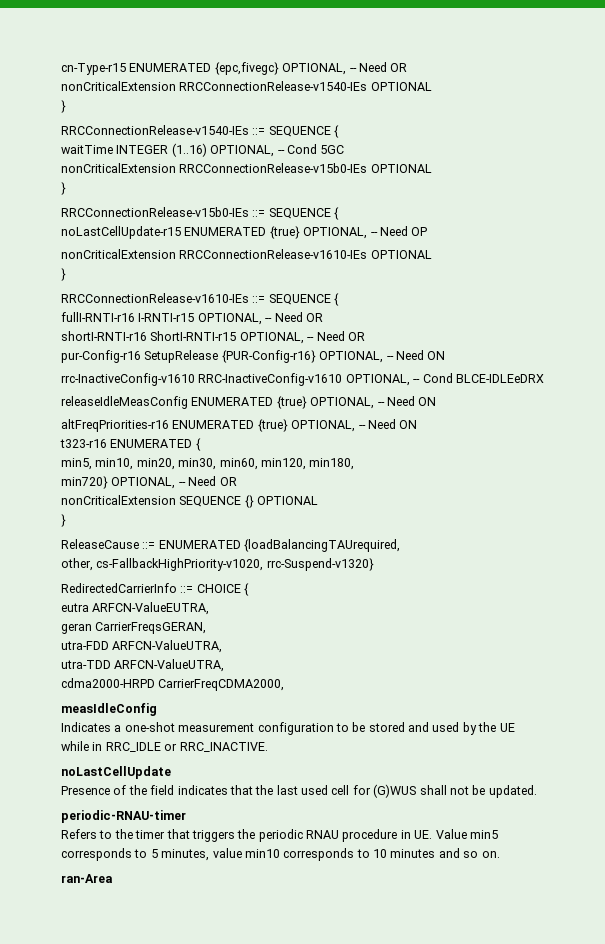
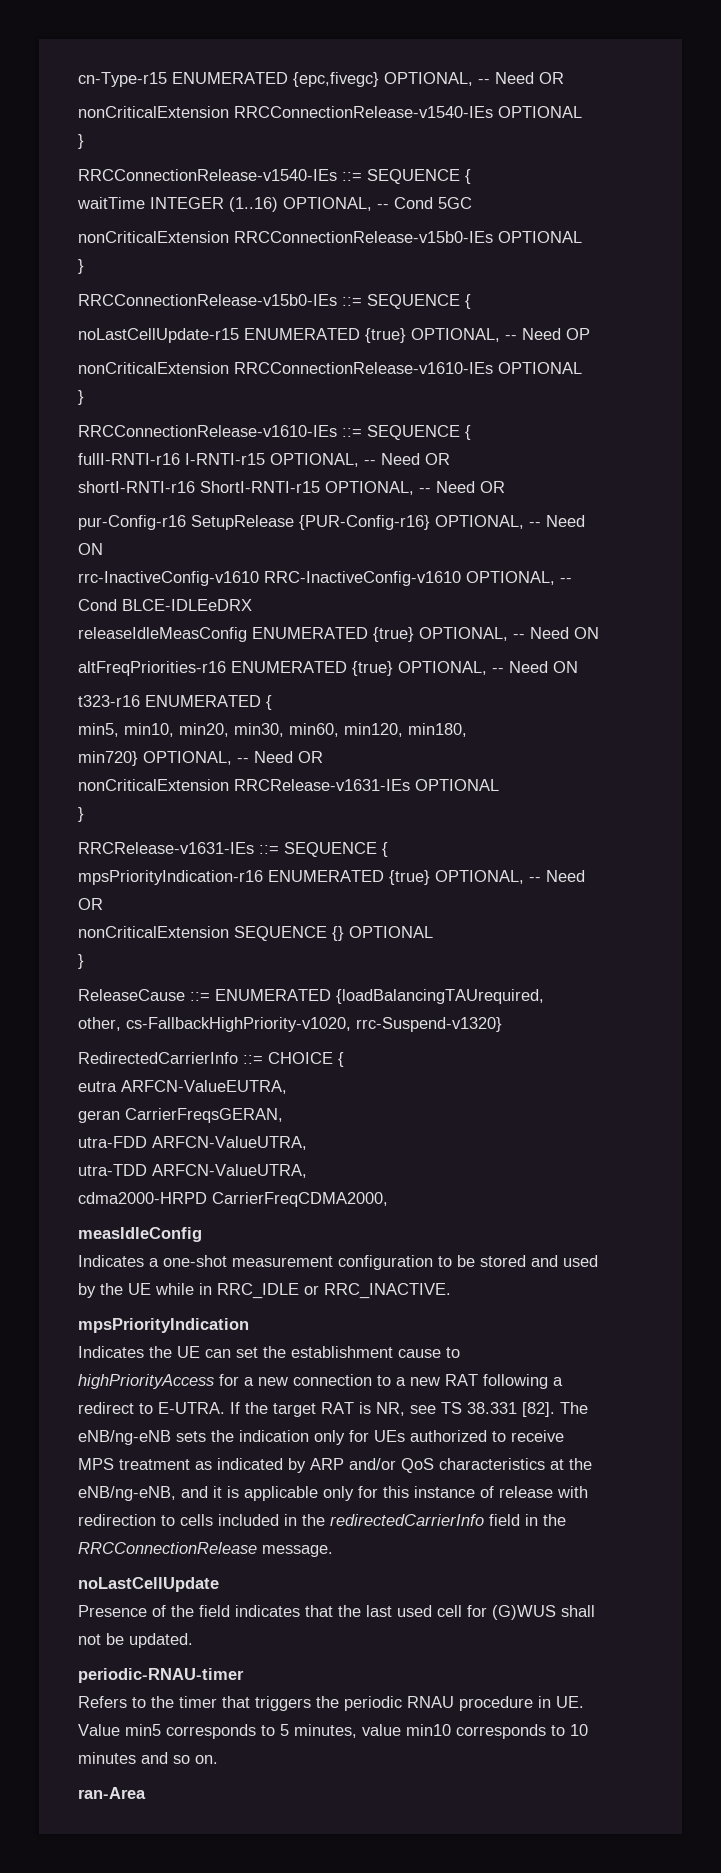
(237, 481) none -> [78,779,499,791] [78,807,84,822] [78,842,388,857] [78,870,585,885] [78,898,103,910] // nonCriticalExtension RRCRelease-v1631-IEs OPTIONAL // } // RRCRelease-v1631-IEs ::= SEQUENCE { // mpsPriorityIndication-r16 ENUMERATED {true} OPTIONAL, -- Need OR
(268, 747) none -> [78,1318,249,1333] [78,1346,460,1358] [78,1374,563,1389] [78,1402,588,1417] [78,1430,564,1445] [78,1458,592,1473] [78,1486,588,1501] [78,1514,566,1526] [78,1542,333,1557] // mpsPriorityIndication // Indicates the UE can set the establishment cause to highPriorityAccess for a new connection to a new RAT following a redirect to E-UTRA. If the target RAT is NR, see TS 38.331 [82]. The eNB/ng-eNB sets the indication only for UEs authorized to receive MPS treatment as indicated by ARP and/or QoS characteristics at the eNB/ng-eNB, and it is applicable only for this instance of release with redirection to cells included in the redirectedCarrierInfo field in the RRCConnectionRelease message.

